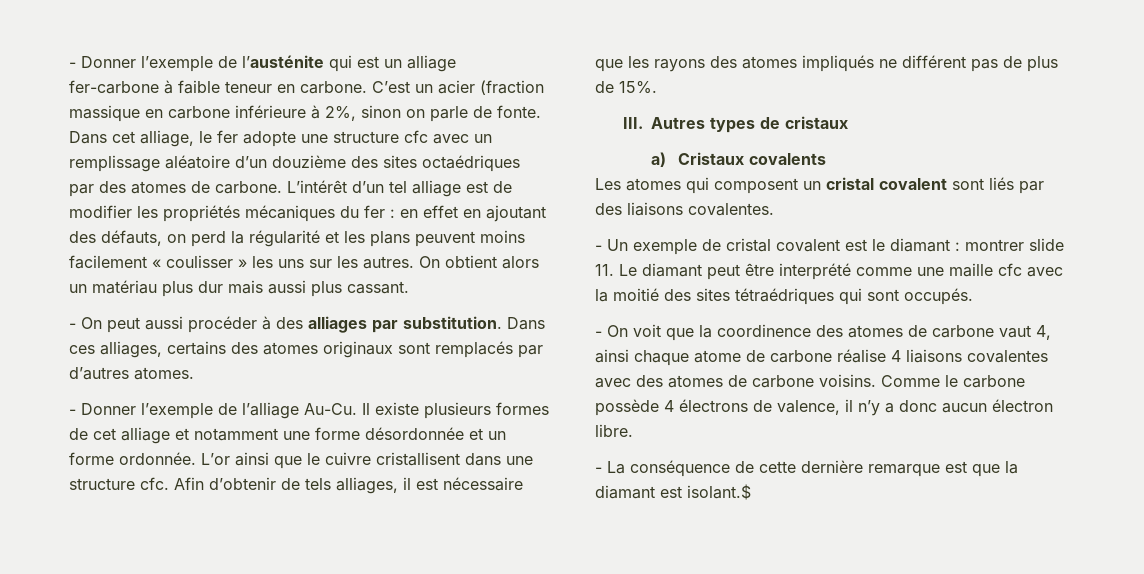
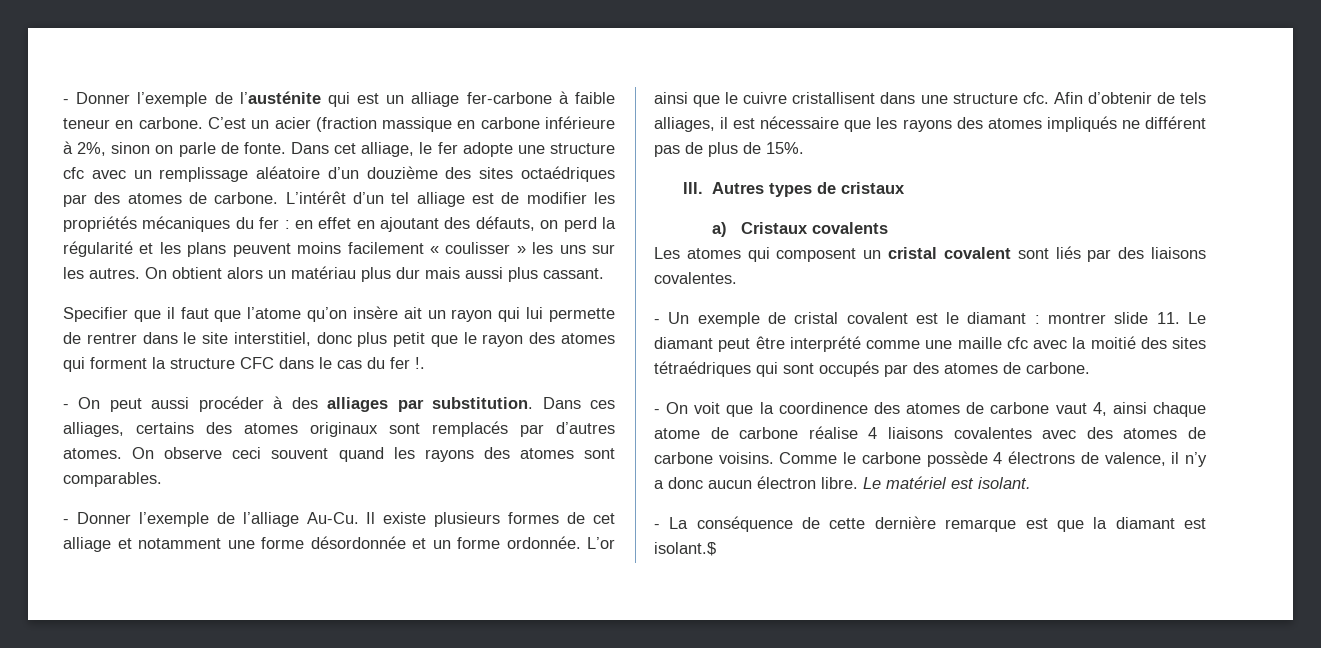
(409, 287) none -> [63,306,616,322] [63,332,615,347] [63,357,425,372] // Specifier que il faut que l’atome qu’on insère ait un rayon qui lui permette de rentrer dans le site interstitiel, donc plus petit que le rayon des atomes qui forment la structure CFC dans le cas du fer !.
(194, 373) none -> [132,447,616,462] [63,472,162,487] On observe ceci souvent quand les rayons des atomes sont comparables.
[904,288,973,305] occupés. -> [819,361,1090,377] occupés par des atomes de carbone.
(633, 430) none -> [863,476,1031,489] Le matériel est isolant.

